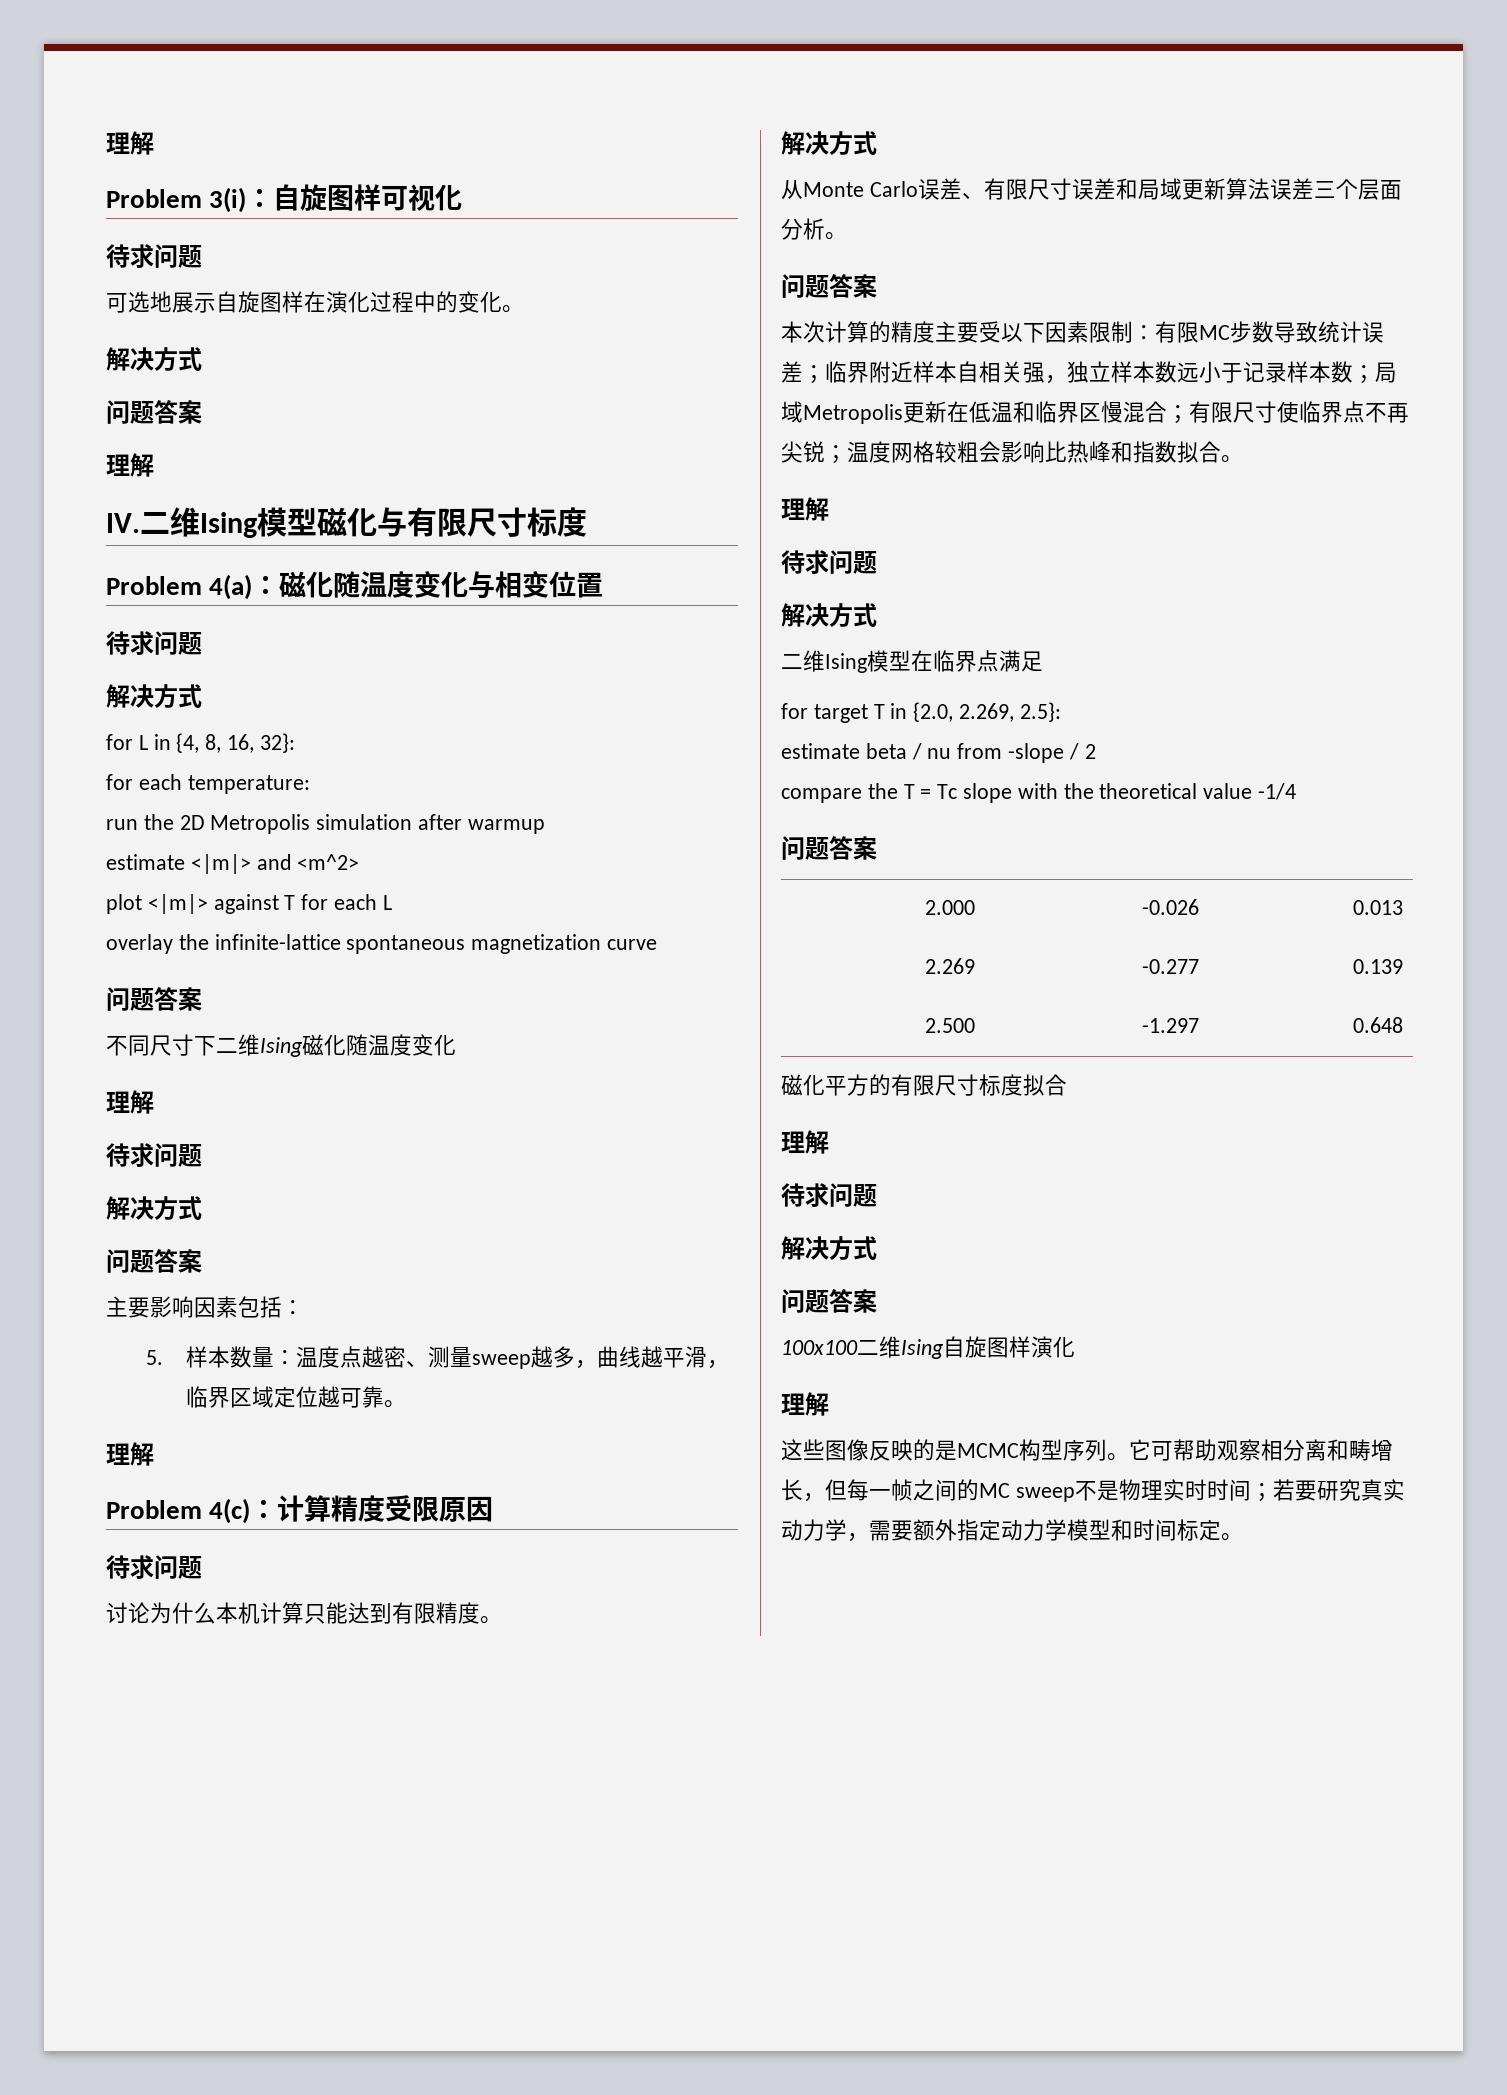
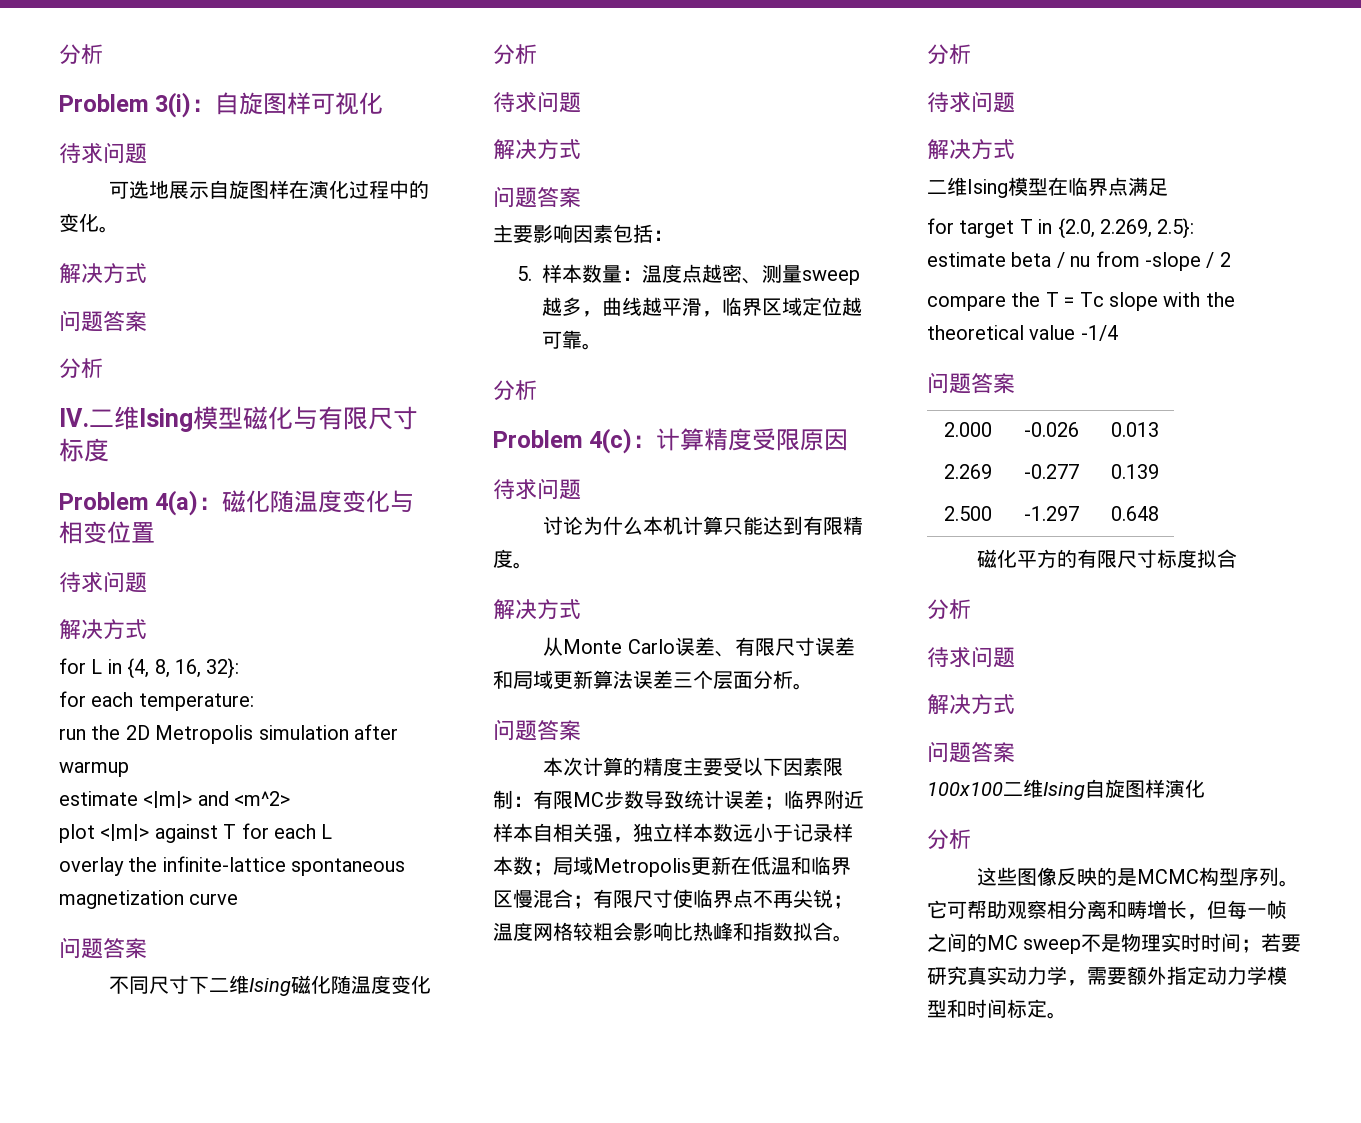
[106,131,154,155] 理解 -> [59,44,103,64] 分析
[106,453,154,477] 理解 -> [59,358,103,378] 分析
[106,1090,154,1114] 理解 -> [493,44,537,64] 分析
[106,1442,154,1466] 理解 -> [493,380,537,400] 分析
[781,497,829,521] 理解 -> [927,44,971,64] 分析
[781,1130,829,1154] 理解 -> [927,599,971,619] 分析
[781,1392,829,1416] 理解 -> [927,829,971,849] 分析

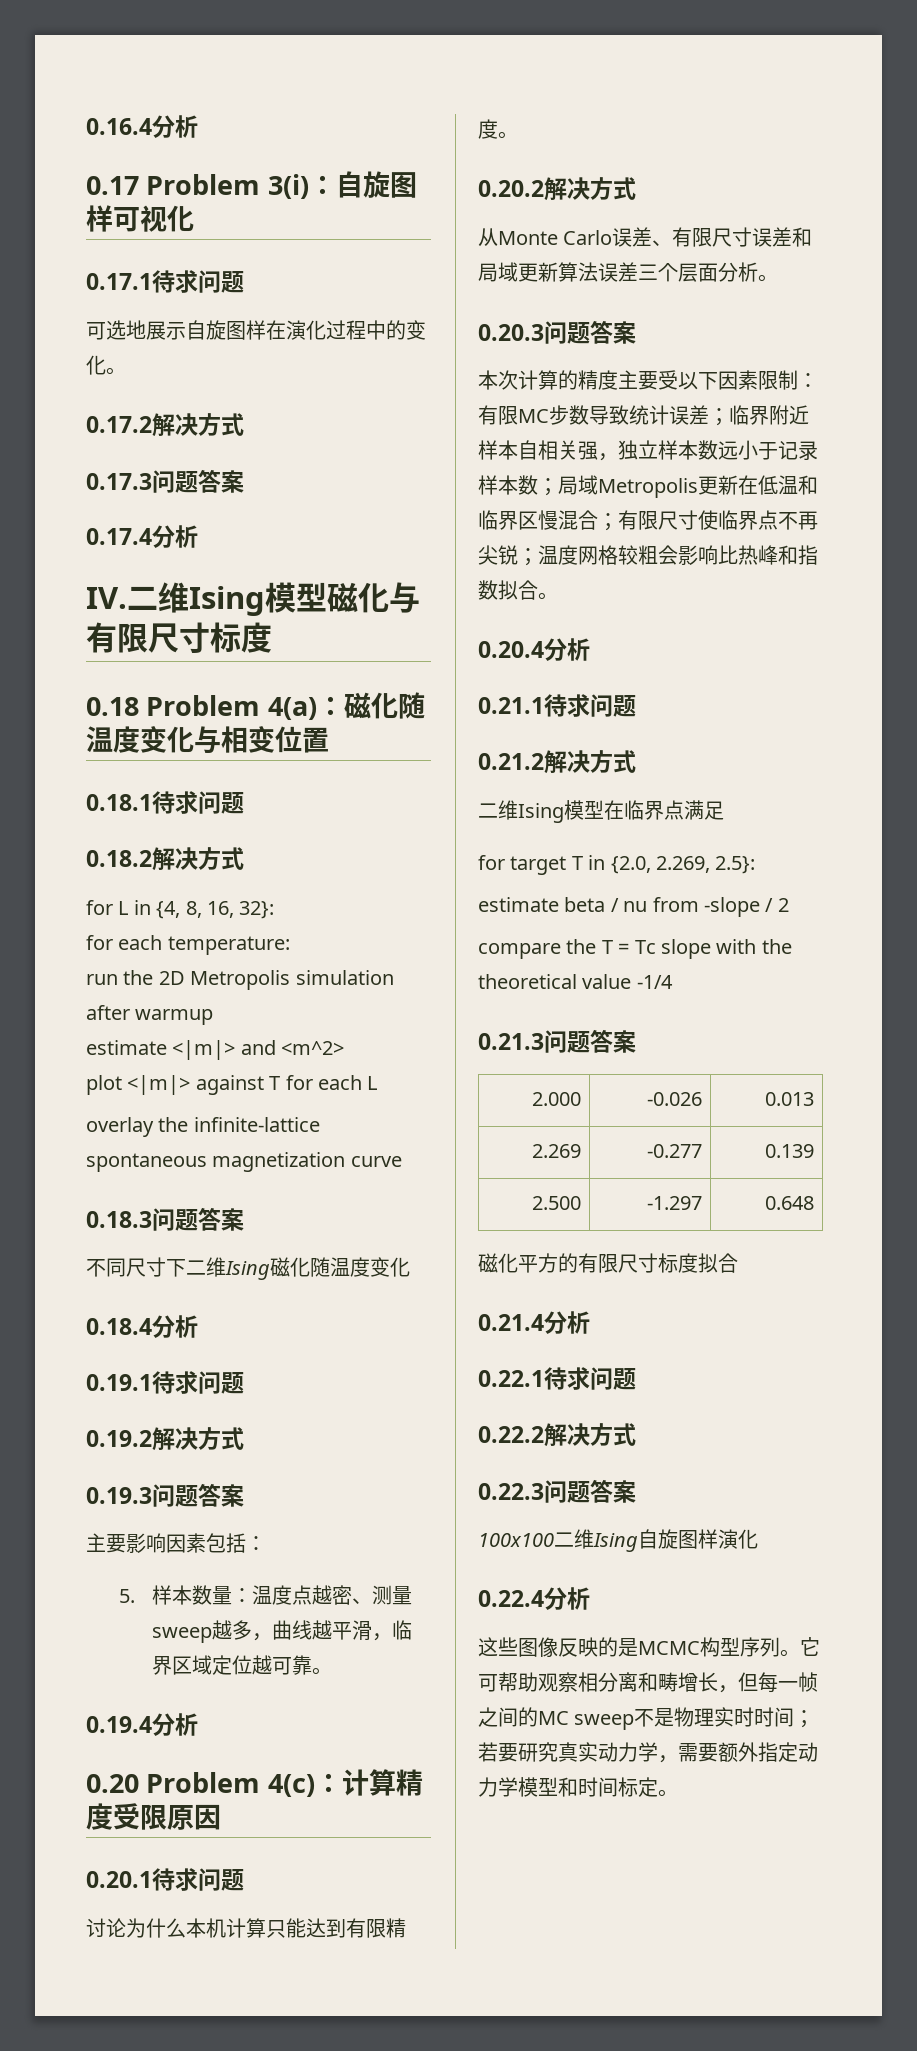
[59,44,103,64] 分析 // -> [86,115,198,138] [86,176,139,195] 0.16.4分析 // 0.17
(384, 103) none -> [86,273,152,290] 0.17.1
[59,263,147,284] [59,310,147,332] 解决方式 // 问题答案 // -> [86,413,244,437] [86,469,244,493] [86,528,152,545] 0.17.2解决方式 // 0.17.3问题答案 // 0.17.4
(109, 450) none -> [86,697,139,716] 0.18
[59,571,147,593] 待求问题 // -> [86,791,244,814] [86,850,152,867] 0.18.1待求问题 // 0.18.2
(239, 899) none -> [86,1211,152,1228] 0.18.3
[493,44,537,64] [493,91,581,113] [493,139,581,160] 分析 // 待求问题 // 解决方式 // -> [86,1315,198,1338] [86,1371,244,1394] [86,1427,244,1451] [86,1487,152,1504] 0.18.4分析 // 0.19.1待求问题 // 0.19.2解决方式 // 0.19.3
[493,380,537,400] 分析 // -> [86,1713,198,1736] [86,1774,139,1793] 0.19.4分析 // 0.20
(849, 440) none -> [86,1871,152,1888] 0.20.1
(533, 565) none -> [478,180,544,197] 0.20.2
(813, 686) none -> [478,324,544,341] 0.20.3
[927,44,971,64] [927,91,1015,113] 分析 // 待求问题 // -> [478,638,590,661] [478,694,636,717] [478,753,544,770] 0.20.4分析 // 0.21.1待求问题 // 0.21.2
(1118, 333) none -> [478,1033,544,1050] 0.21.3
[927,599,971,619] [927,646,1015,668] [927,694,1015,715] 分析 // 待求问题 // 解决方式 // -> [478,1311,590,1334] [478,1367,636,1390] [478,1423,636,1447] [478,1483,544,1500] 0.21.4分析 // 0.22.1待求问题 // 0.22.2解决方式 // 0.22.3
(1205, 788) none -> [478,1590,544,1607] 0.22.4

